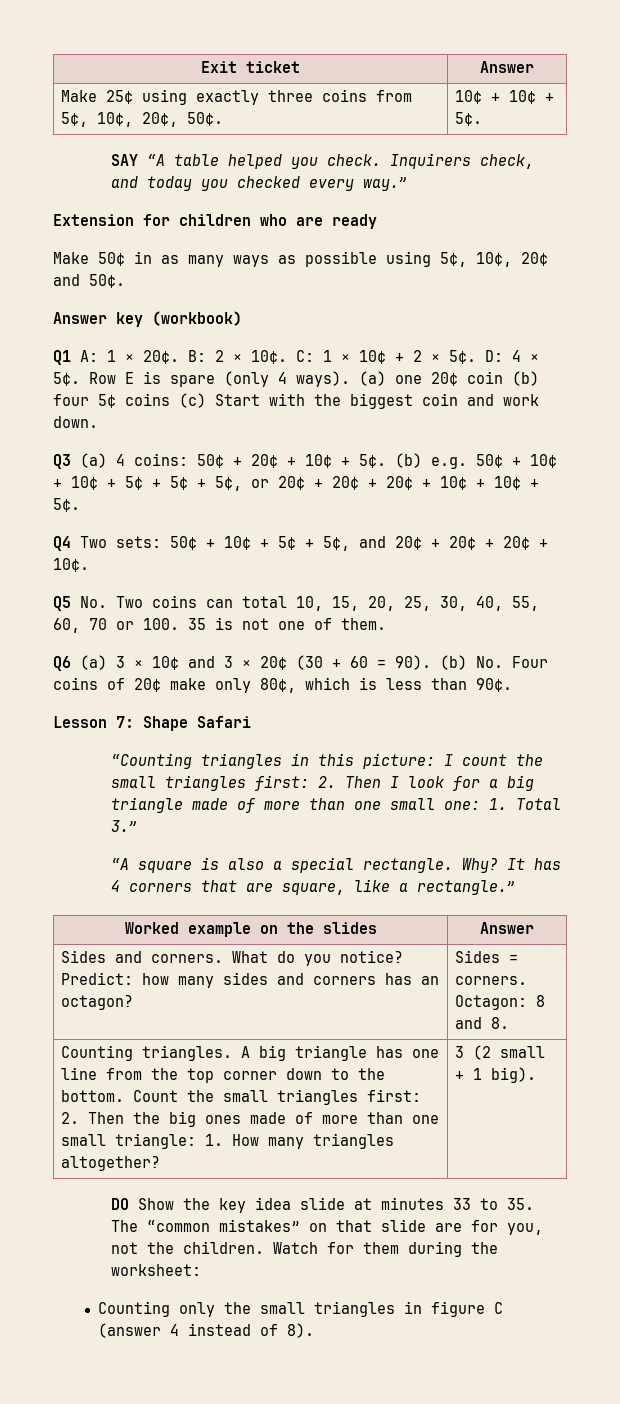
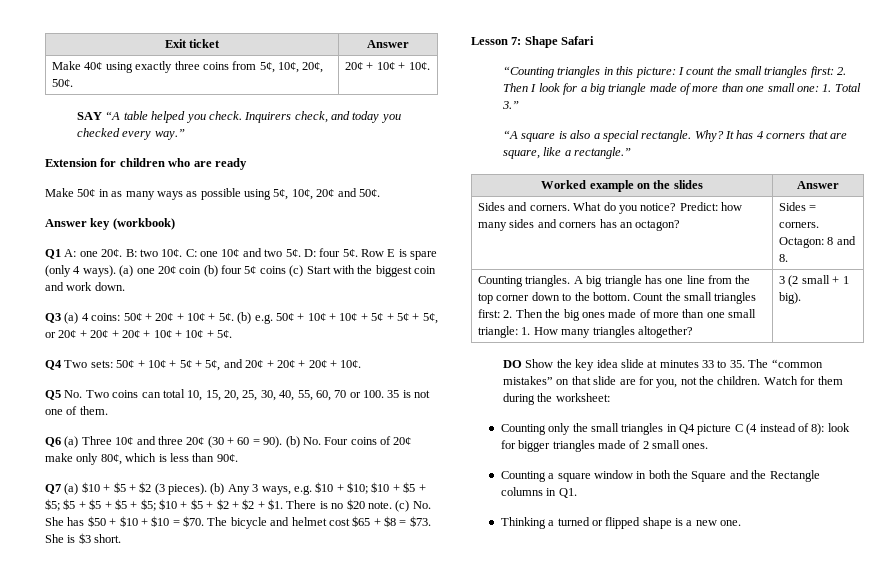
[105,90,133,104] 25¢ -> [84,62,103,70] 40¢
[454,90,554,104] [454,112,482,126] 10¢ + 10¢ + 5¢. -> [344,62,430,70] 20¢ + 10¢ + 10¢.
[107,350,539,364] 1 × 20¢. B: 2 × 10¢. C: 1 × 10¢ + 2 × 5¢. D: 4 × -> [79,248,341,257] one 20¢. B: two 10¢. C: one 10¢ and two 5¢. D: four
[116,656,251,670] 3 × 10¢ and 3 × -> [81,436,183,445] Three 10¢ and three
(512, 685) none -> [45,482,426,495] [45,499,431,512] [45,516,431,529] [45,533,122,544] // Q7 (a) $10 + $5 + $2 (3 pieces). (b) Any 3 ways, e.g. $10 + $10; $10 + $5 + $5; $5 + $5 + $5 + $5; $10 + $5 + $2 + $2 + $1. There is no $20 note. (c) No. She has $50 + $10 + $10 = $70. The bicycle and helmet cost $65 + $8 = $73. She is $3 short.
[430,1301,503,1317] [97,1323,314,1338] figure C (answer 4 instead of 8). -> [678,423,850,435] [500,440,709,452] [500,470,820,482] [500,487,577,498] [500,517,742,529] Q4 picture C (4 instead of 8): look for bigger triangles made of 2 small ones. // Counting a square window in both the Square and the Rectangle columns in Q1. // Thinking a turned or flipped shape is a new one.

